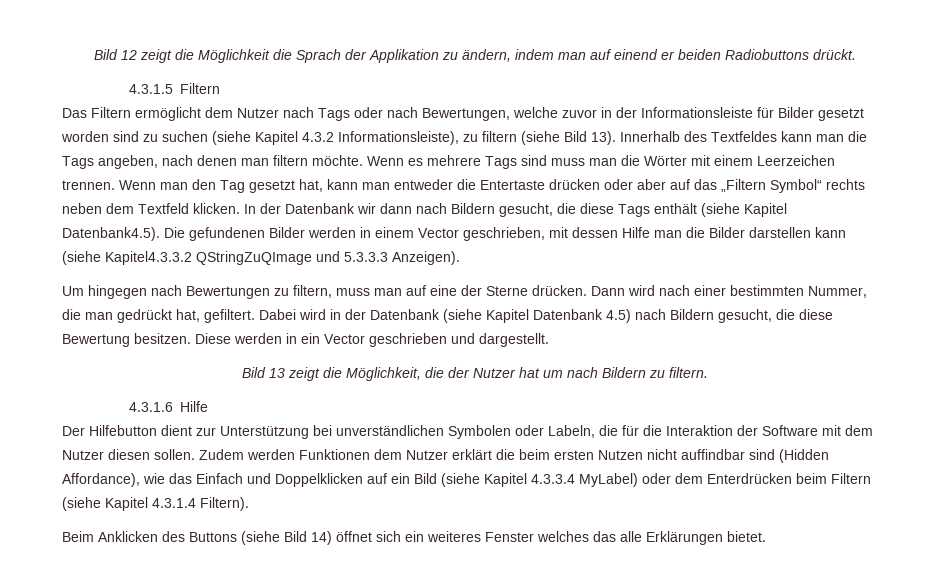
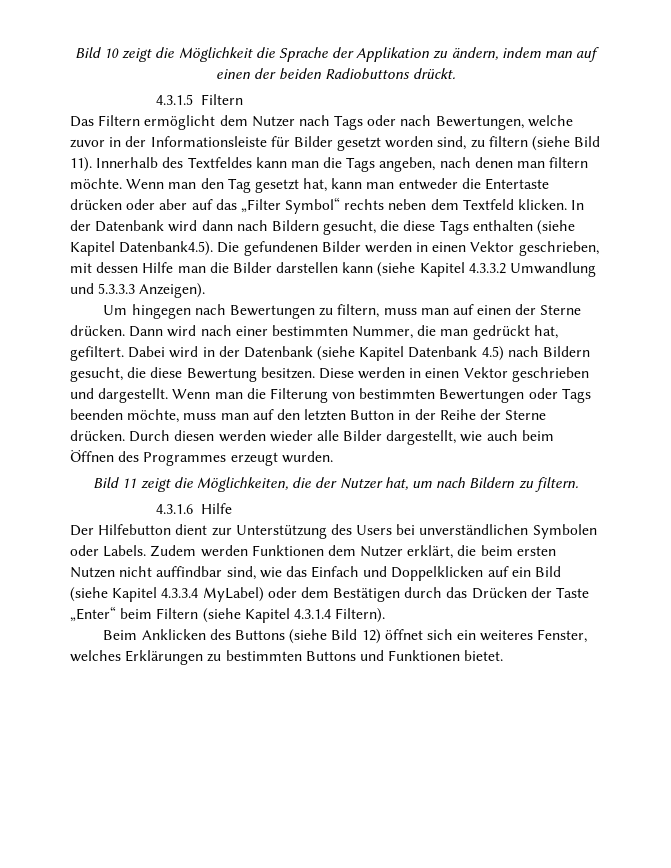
[93,49,137,60] Bild 12 -> [74,47,119,58] Bild 10
[295,49,341,63] Sprach -> [278,47,328,62] Sprache
[613,49,675,60] einend er -> [216,68,277,79] einen der
[113,131,459,145] sind zu suchen (siehe Kapitel 4.3.2 Informationsleiste), -> [437,136,467,150] sind,
[591,131,616,145] 13). -> [70,157,92,172] 11).
[408,155,835,169] [62,180,156,190] es mehrere Tags sind muss man die Wörter mit einem Leerzeichen trennen. Wenn -> (165, 184) none
[721,179,766,192] „Filtern -> [240,199,281,213] „Filter
[357,203,376,214] wir -> [168,220,198,232] wird
[654,203,697,214] enthält -> [472,220,533,231] enthalten
[375,227,459,238] einem Vector -> [432,241,515,252] einen Vektor
[105,251,312,265] Kapitel4.3.3.2 QStringZuQImage -> [419,262,597,277] Kapitel 4.3.3.2 Umwandlung
[430,285,457,296] eine -> [477,305,512,315] einen
[301,333,365,344] ein Vector -> [425,367,508,378] einen Vektor
[241,367,421,381] // Bild 13 zeigt die Möglichkeit, -> [172,388,591,403] [70,409,547,423] [70,430,554,445] [70,450,333,466] [93,477,289,492] Wenn man die Filterung von bestimmten Bewertungen oder Tags beenden möchte, muss man auf den letzten Button in der Reihe der Sterne drücken. Durch diesen werden wieder alle Bilder dargestellt, wie auch beim Öffnen des Programmes erzeugt wurden. // Bild 11 zeigt die Möglichkeiten,
[518,367,540,378] hat -> [384,477,408,490] hat,
(309, 432) none -> [330,524,393,535] des Users
[548,425,873,438] [62,449,195,460] Labeln, die für die Interaktion der Software mit dem Nutzer diesen sollen. -> [103,545,147,557] Labels.
[452,449,492,460] erklärt -> [407,545,454,559] erklärt,
[749,449,829,463] [62,473,140,487] sind (Hidden Affordance), -> [226,566,256,580] sind,
[707,473,792,484] Enterdrücken -> [333,587,590,602] [70,606,116,622] Bestätigen durch das Drücken der Taste „Enter“
[311,531,332,545] 14) -> [361,629,381,644] 12)
[485,531,723,545] Fenster welches das alle Erklärungen -> [537,629,588,643] [70,650,461,665] Fenster, welches Erklärungen zu bestimmten Buttons und Funktionen

